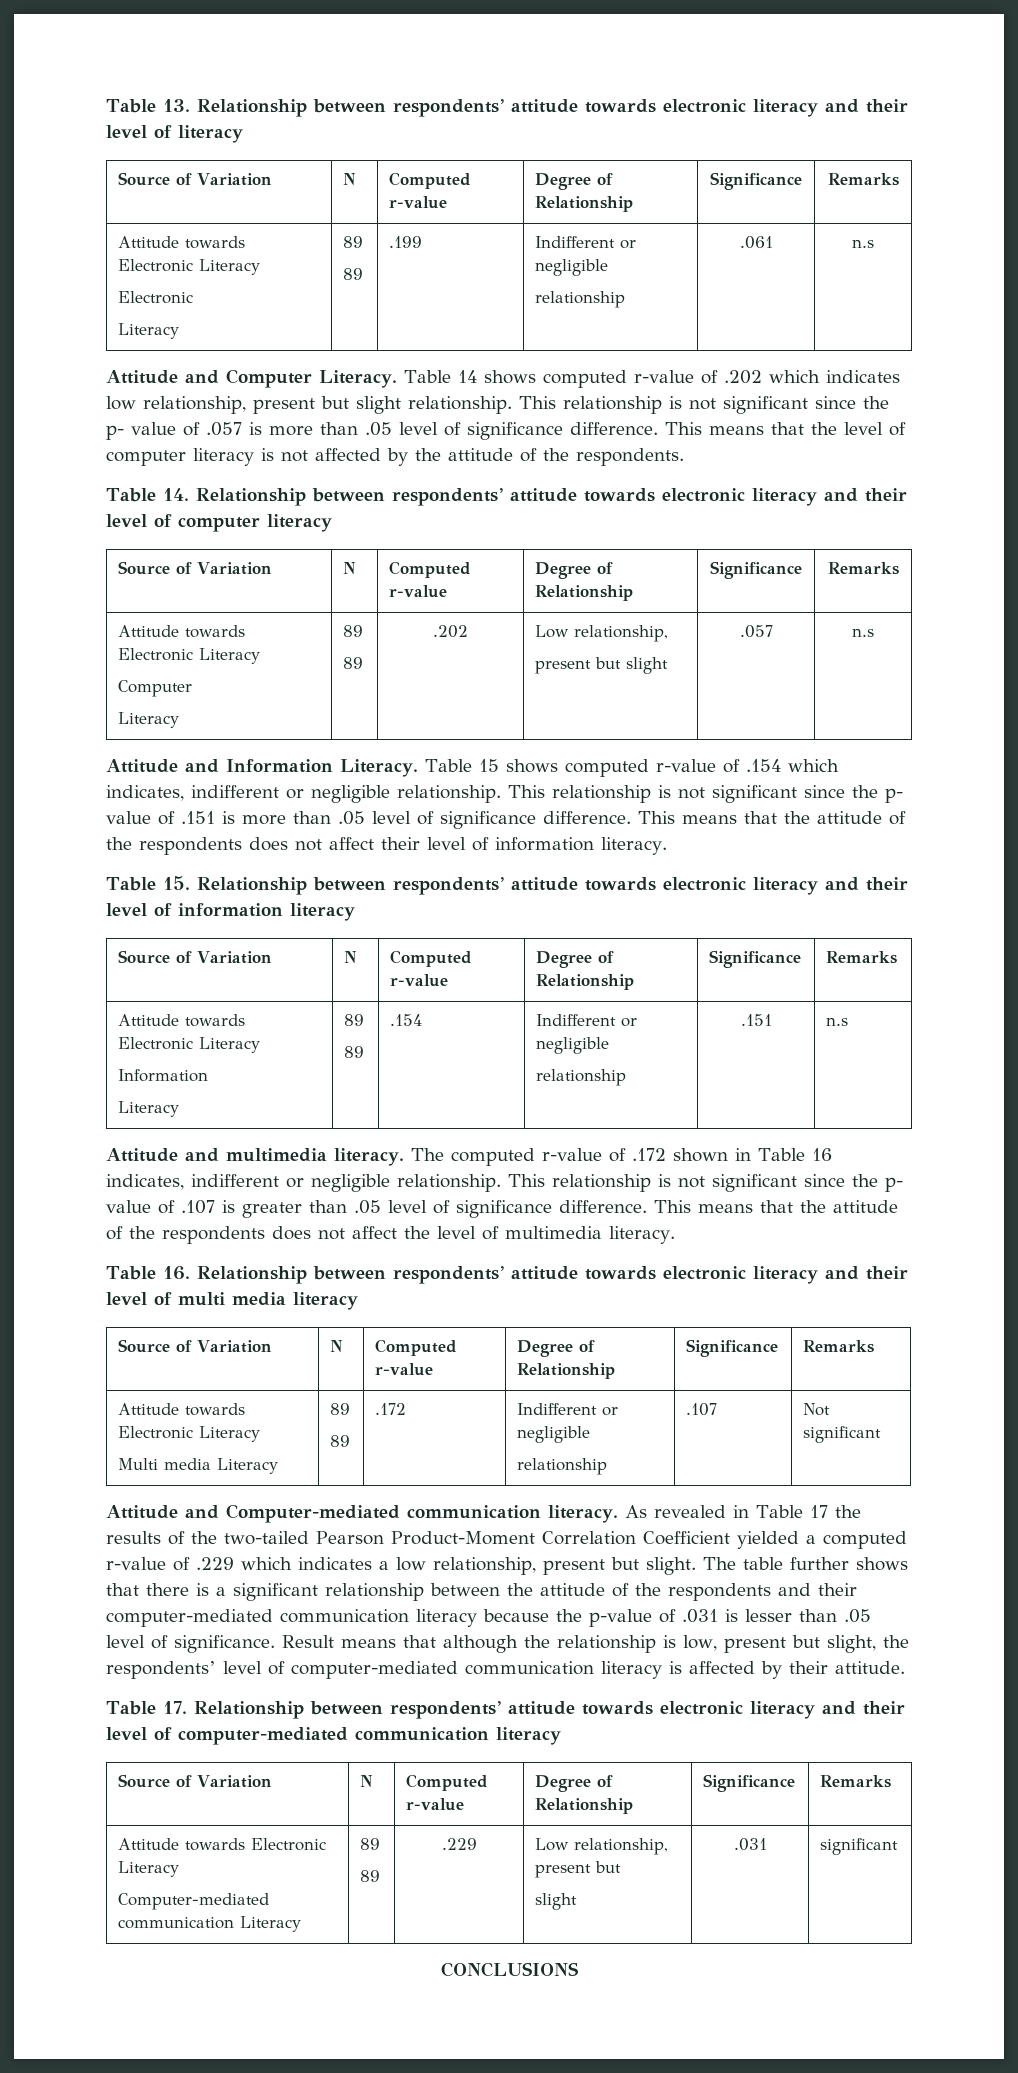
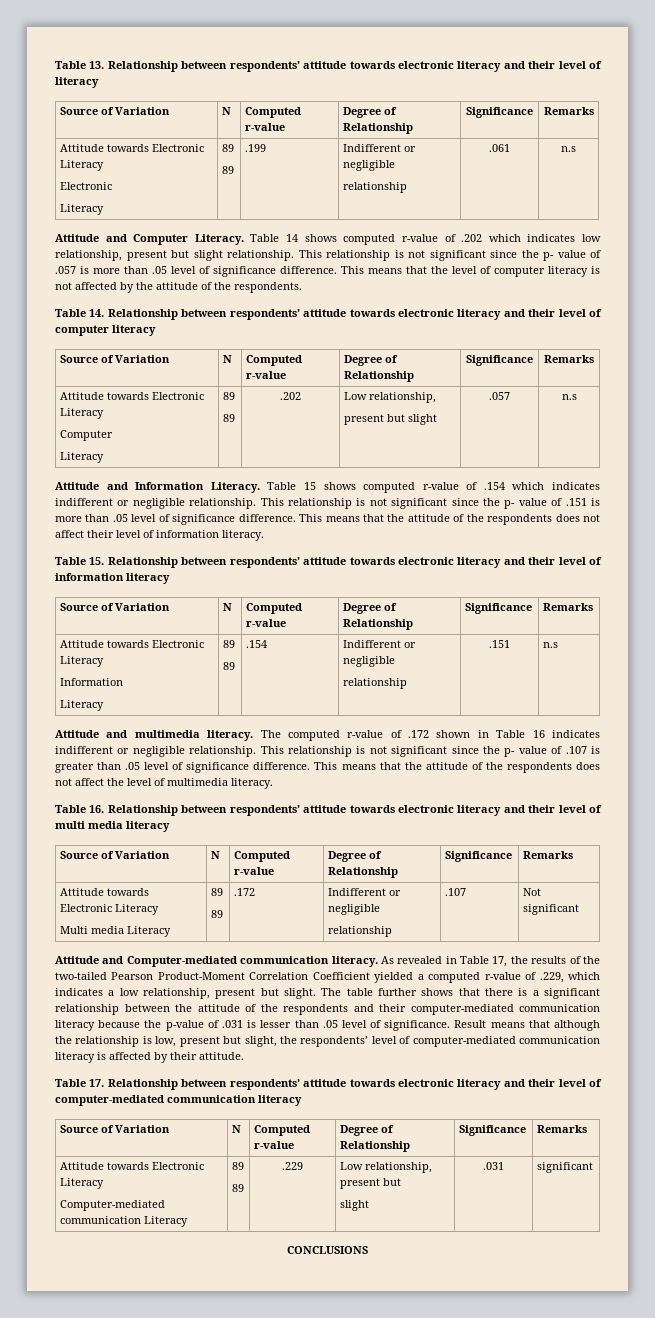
[106,785,184,801] indicates, -> [552,482,600,490] indicates
[106,1174,184,1190] indicates, -> [551,730,600,738] indicates
[809,1505,828,1518] 17 -> [492,956,508,967] 17,
[196,1557,234,1570] .229 -> [539,972,564,983] .229,

